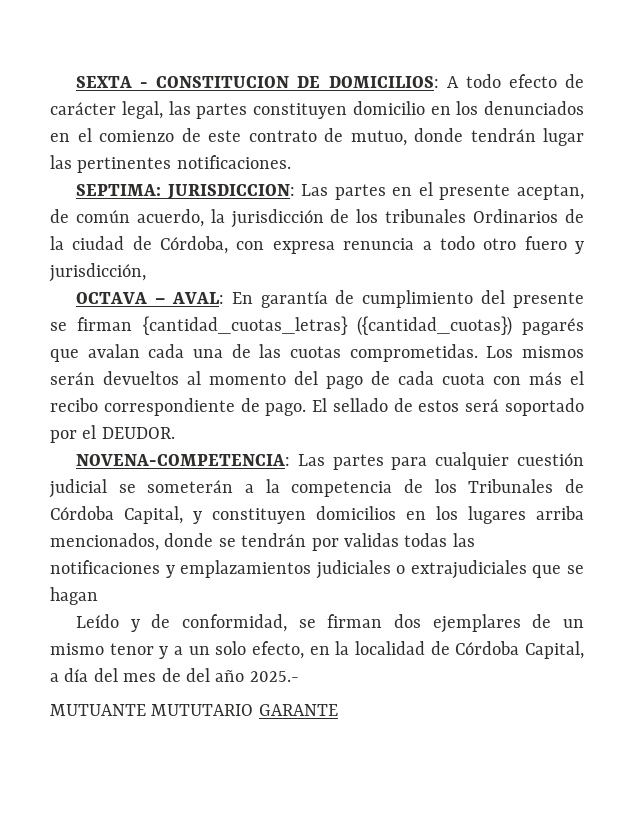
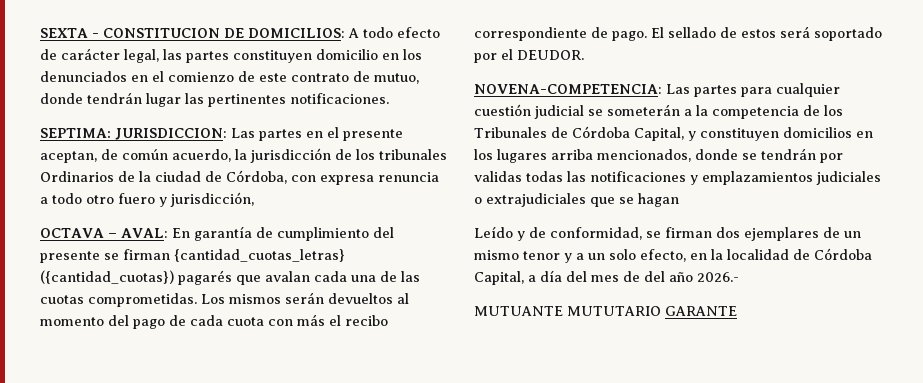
[249,671,299,682] 2025.- -> [697,272,739,282] 2026.-

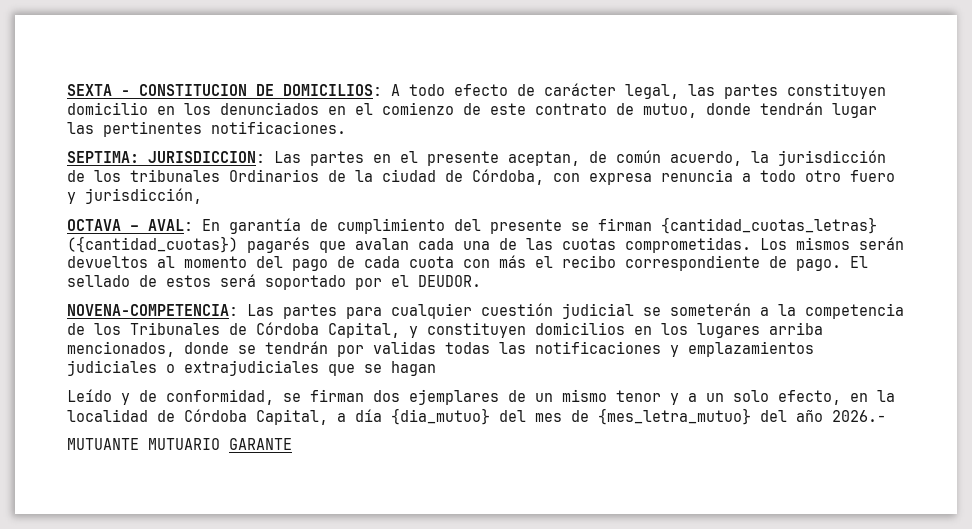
(562, 276) none -> [391,408,490,425] {dia_mutuo}
(640, 276) none -> [598,408,751,425] {mes_letra_mutuo}
[567,306,661,316] MUTUTARIO -> [148,438,220,450] MUTUARIO

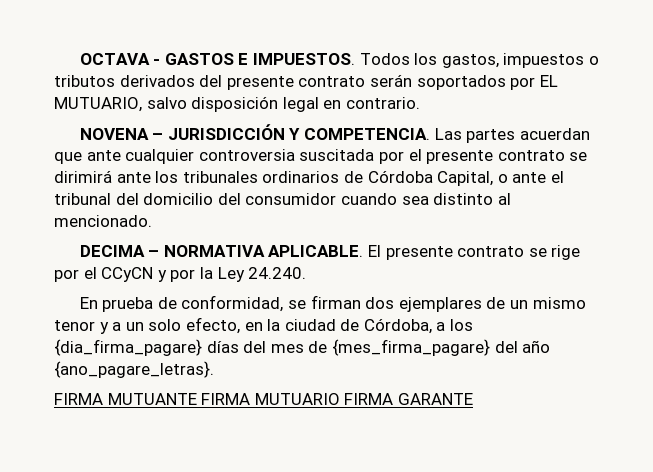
[67,83,886,99] [67,102,877,118] [67,121,346,137] [67,150,886,166] [67,169,895,185] [67,188,202,204] [67,217,877,234] [67,236,904,253] [67,255,868,271] [67,274,481,290] [67,303,904,319] [67,322,823,338] [67,341,814,357] [67,360,436,376] [67,389,130,405] SEXTA - CONSTITUCION DE DOMICILIOS: A todo efecto de carácter legal, las partes constituyen domicilio en los denunciados en el comienzo de este contrato de mutuo, donde tendrán lugar las pertinentes notificaciones. // SEPTIMA: JURISDICCION: Las partes en el presente aceptan, de común acuerdo, la jurisdicción de los tribunales Ordinarios de la ciudad de Córdoba, con expresa renuncia a todo otro fuero y jurisdicción, // OCTAVA – AVAL: En garantía de cumplimiento del presente se firman {cantidad_cuotas_letras} ({cantidad_cuotas}) pagarés que avalan cada una de las cuotas comprometidas. Los mismos serán devueltos al momento del pago de cada cuota con más el recibo correspondiente de pago. El sellado de estos será soportado por el DEUDOR. // NOVENA-COMPETENCIA: Las partes para cualquier cuestión judicial se someterán a la competencia de los Tribunales de Córdoba Capital, y constituyen domicilios en los lugares arriba mencionados, donde se tendrán por validas todas las notificaciones y emplazamientos judiciales o extrajudiciales que se hagan // Leído y -> [79,53,599,68] [54,74,558,90] [54,96,420,112] [79,124,590,143] [54,149,588,164] [54,170,564,186] [54,193,511,205] [54,215,152,227] [79,245,581,260] [54,267,307,282] [79,297,154,312] OCTAVA - GASTOS E IMPUESTOS. Todos los gastos, impuestos o tributos derivados del presente contrato serán soportados por EL MUTUARIO, salvo disposición legal en contrario. // NOVENA – JURISDICCIÓN Y COMPETENCIA. Las partes acuerdan que ante cualquier controversia suscitada por el presente contrato se dirimirá ante los tribunales ordinarios de Córdoba Capital, o ante el tribunal del domicilio del consumidor cuando sea distinto al mencionado. // DECIMA – NORMATIVA APLICABLE. El presente contrato se rige por el CCyCN y por la Ley 24.240. // En prueba
[67,408,490,425] localidad de Córdoba Capital, a día {dia_mutuo} -> [284,318,474,334] [54,339,239,356] ciudad de Córdoba, a los {dia_firma_pagare} días
[598,408,751,425] {mes_letra_mutuo} -> [331,339,490,356] {mes_firma_pagare}
[832,410,886,422] [67,438,220,450] 2026.- // MUTUANTE MUTUARIO -> [54,361,214,378] [54,393,394,405] {ano_pagare_letras}. // FIRMA MUTUANTE FIRMA MUTUARIO FIRMA

